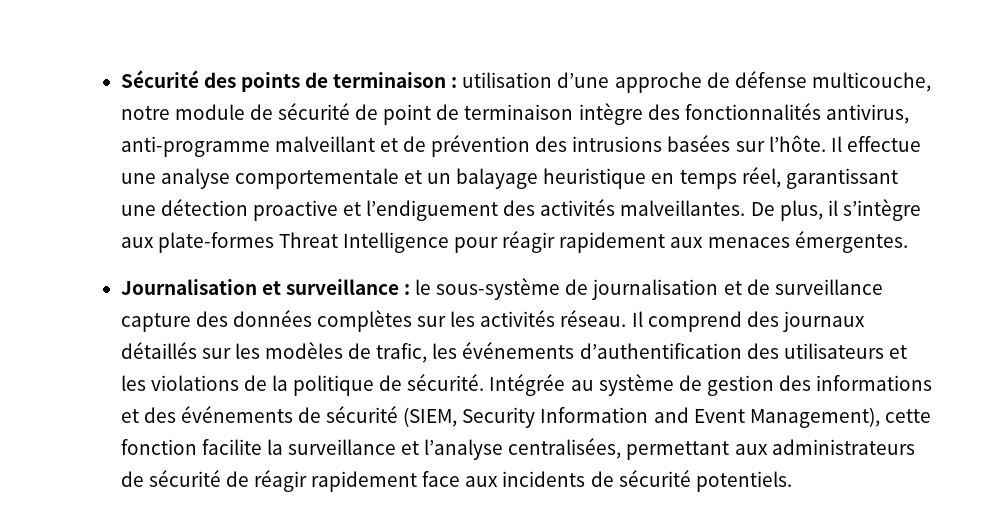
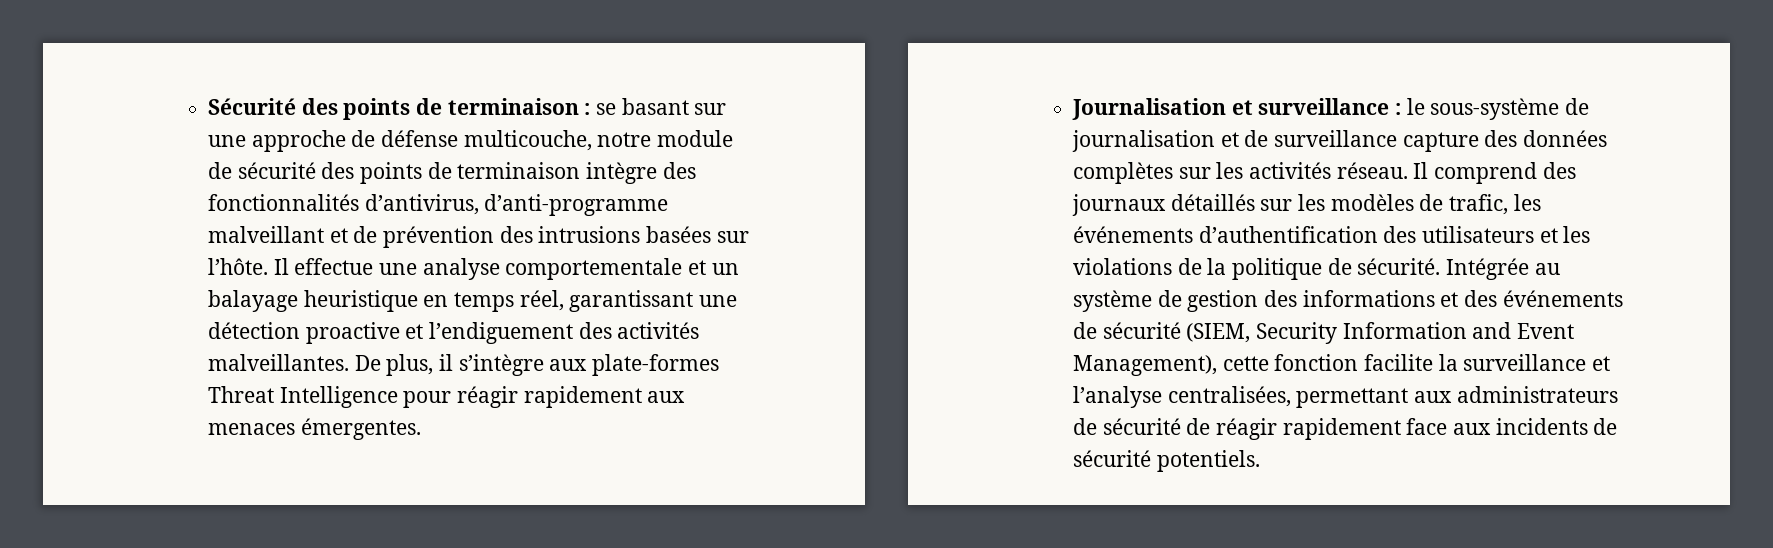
[462,72,610,88] utilisation d’une -> [596,98,727,115] [208,135,247,147] se basant sur une
[355,104,432,125] de point -> [321,162,423,184] des points
[825,104,909,124] [120,136,270,157] antivirus, anti-programme -> [364,194,669,216] d’antivirus, d’anti-programme

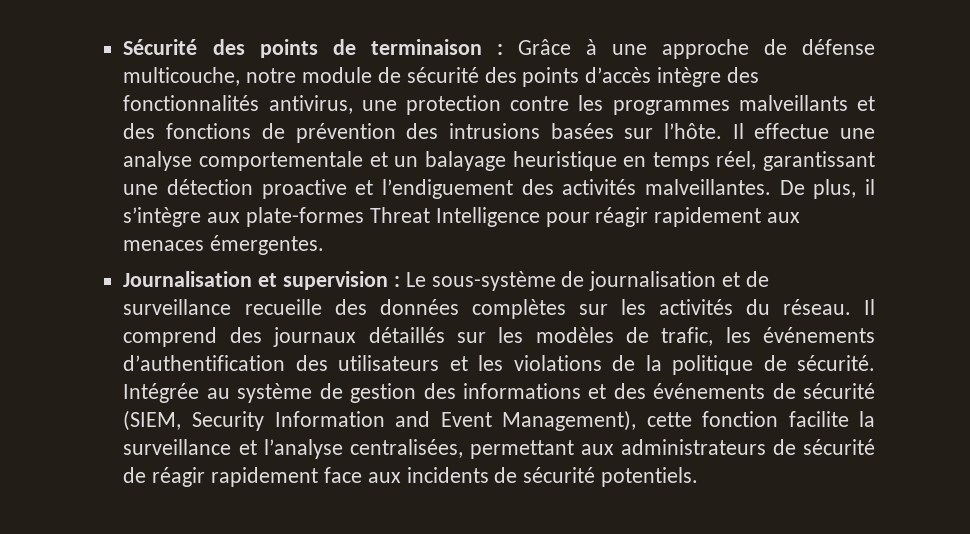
[596,98,727,115] se basant sur -> [517,39,597,55] Grâce à
[427,162,581,179] de terminaison -> [585,67,652,83] d’accès
[364,194,669,216] [208,226,348,243] d’antivirus, d’anti-programme malveillant et -> [268,95,875,115] [123,123,252,139] antivirus, une protection contre les programmes malveillants et des fonctions
[1258,98,1425,115] surveillance : le -> [283,271,426,290] supervision : Le
[1402,132,1479,152] capture -> [244,299,322,315] recueille
(1332, 170) none -> [745,299,770,315] du

